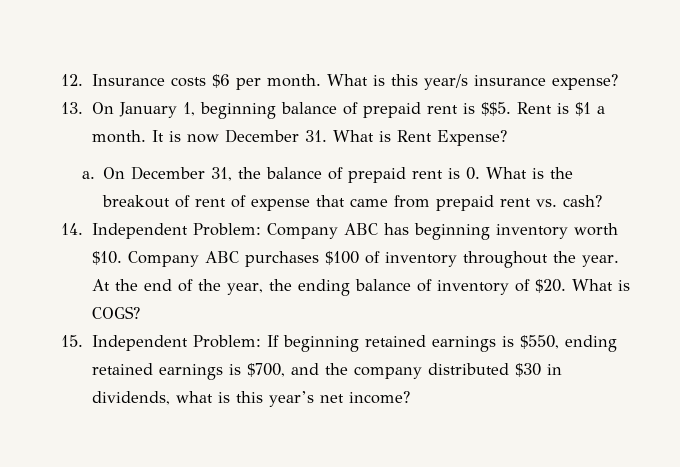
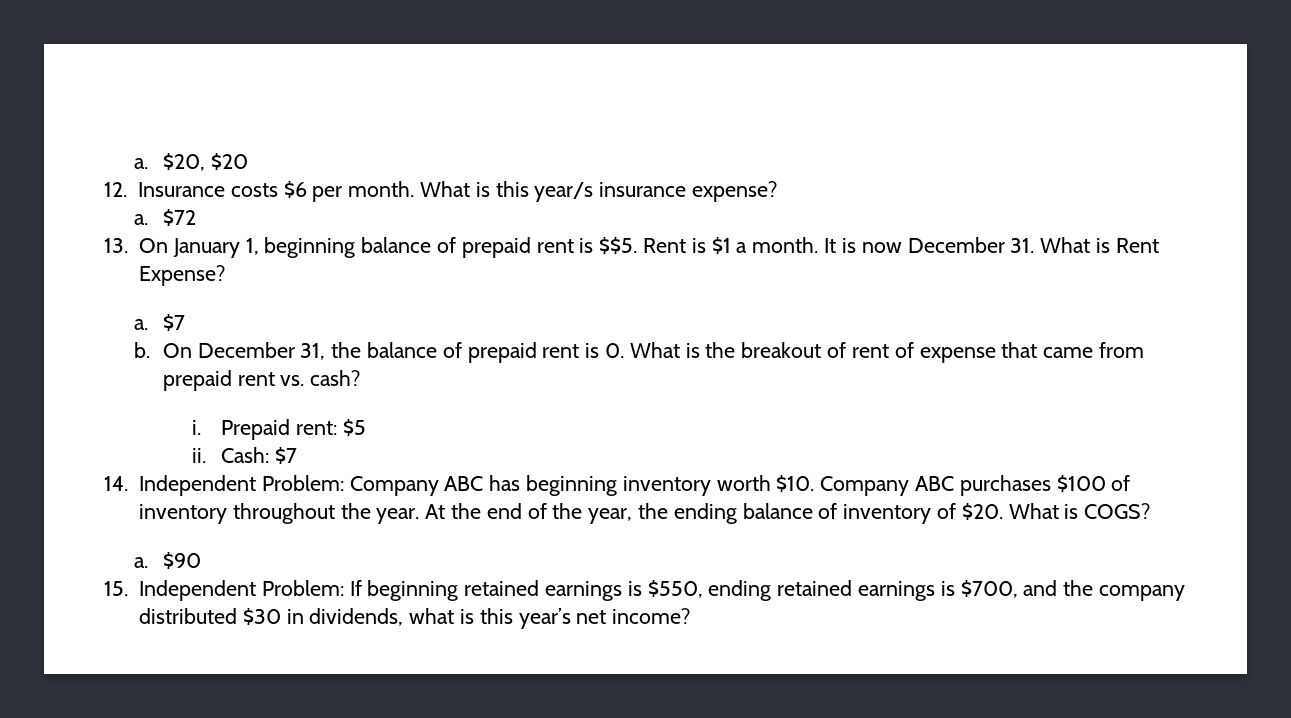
(61, 80) none -> [133,153,248,171] a. $20, $20 //
(618, 82) none -> [133,209,196,226] // a. $72
(95, 175) none -> [162,314,185,331] [133,342,150,358] $7 // b.
(603, 201) none -> [192,419,366,440] [192,447,298,464] // i. Prepaid rent: $5 // ii. Cash: $7
(140, 312) none -> [133,552,201,569] // a. $90

